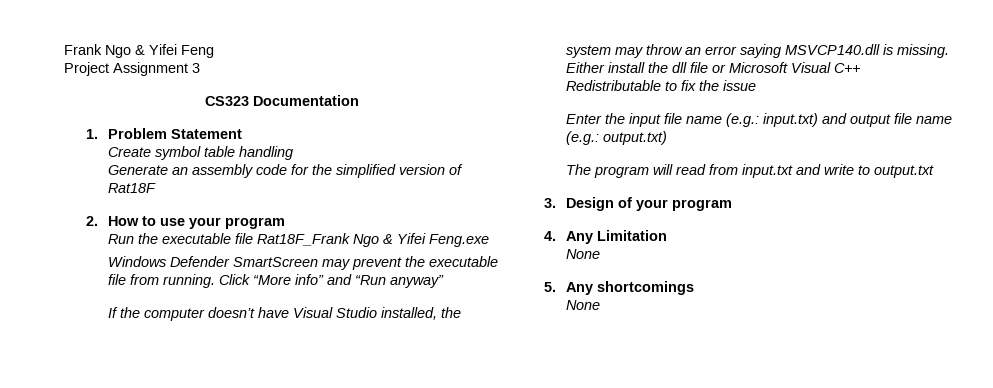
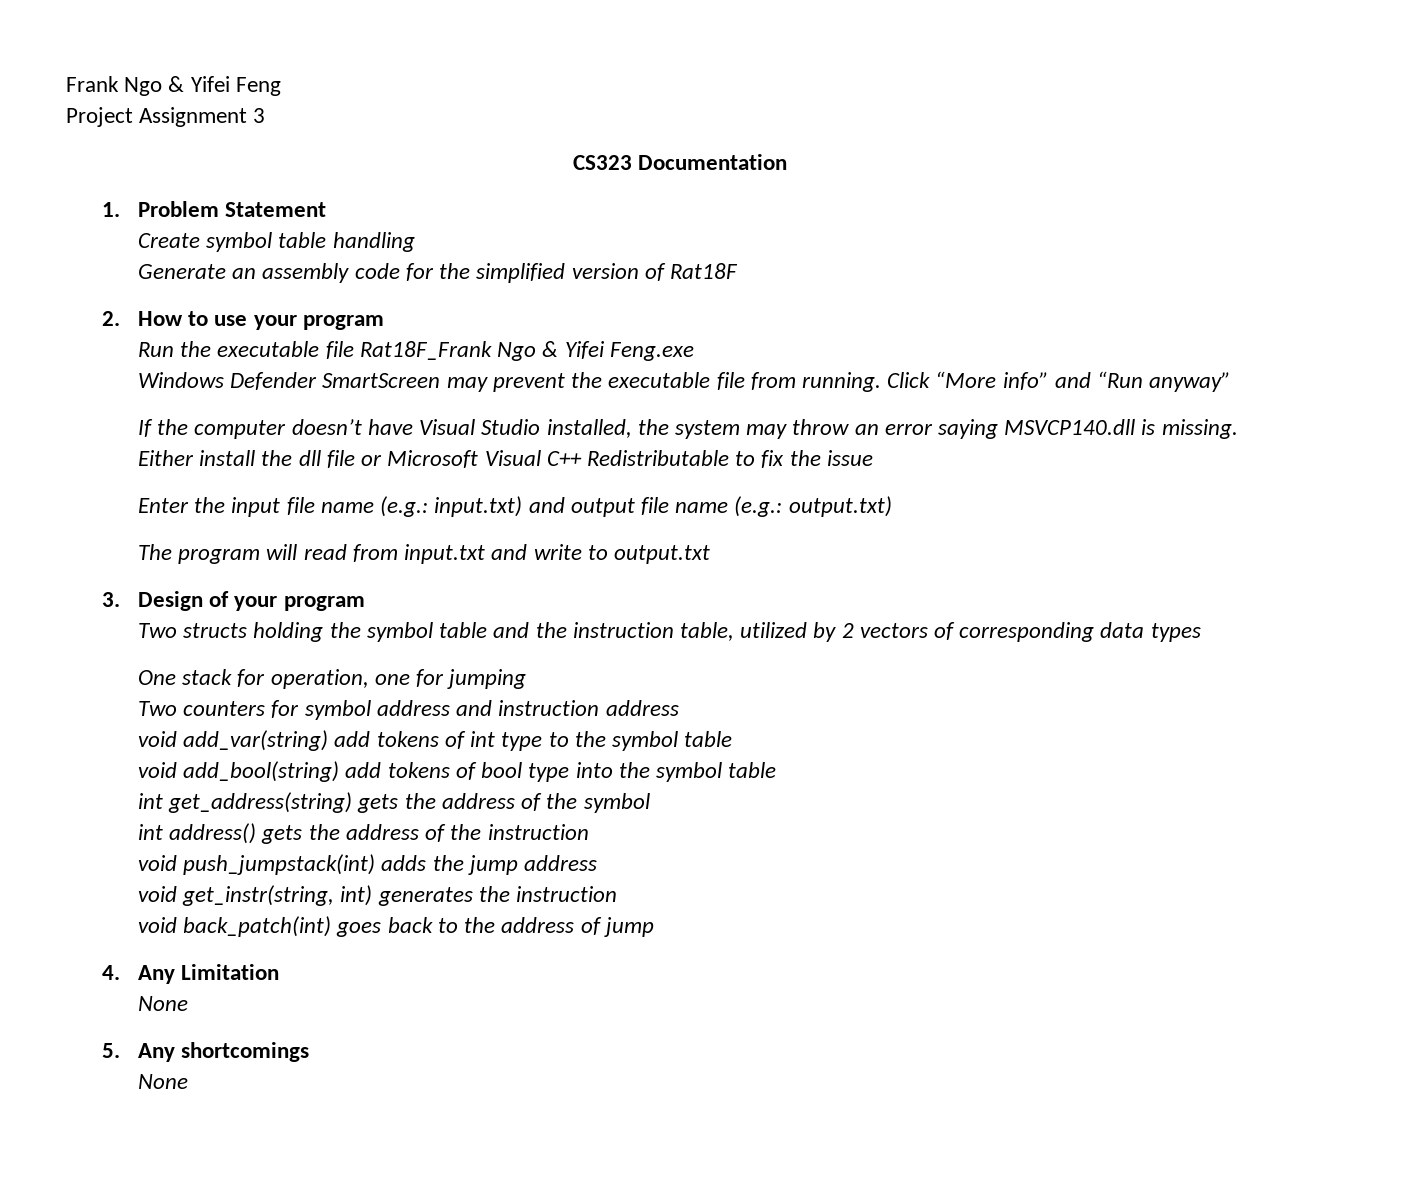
(733, 205) none -> [138,622,1201,642] [138,669,527,689] [138,700,679,720] [138,730,733,751] [138,761,777,782] [138,792,650,813] [138,823,589,844] [138,854,598,875] [138,885,618,906] [138,916,654,937] // Two structs holding the symbol table and the instruction table, utilized by 2 vectors of corresponding data types // One stack for operation, one for jumping // Two counters for symbol address and instruction address // void add_var(string) add tokens of int type to the symbol table // void add_bool(string) add tokens of bool type into the symbol table // int get_address(string) gets the address of the symbol // int address() gets the address of the instruction // void push_jumpstack(int) adds the jump address // void get_instr(string, int) generates the instruction // void back_patch(int) goes back to the address of jump

